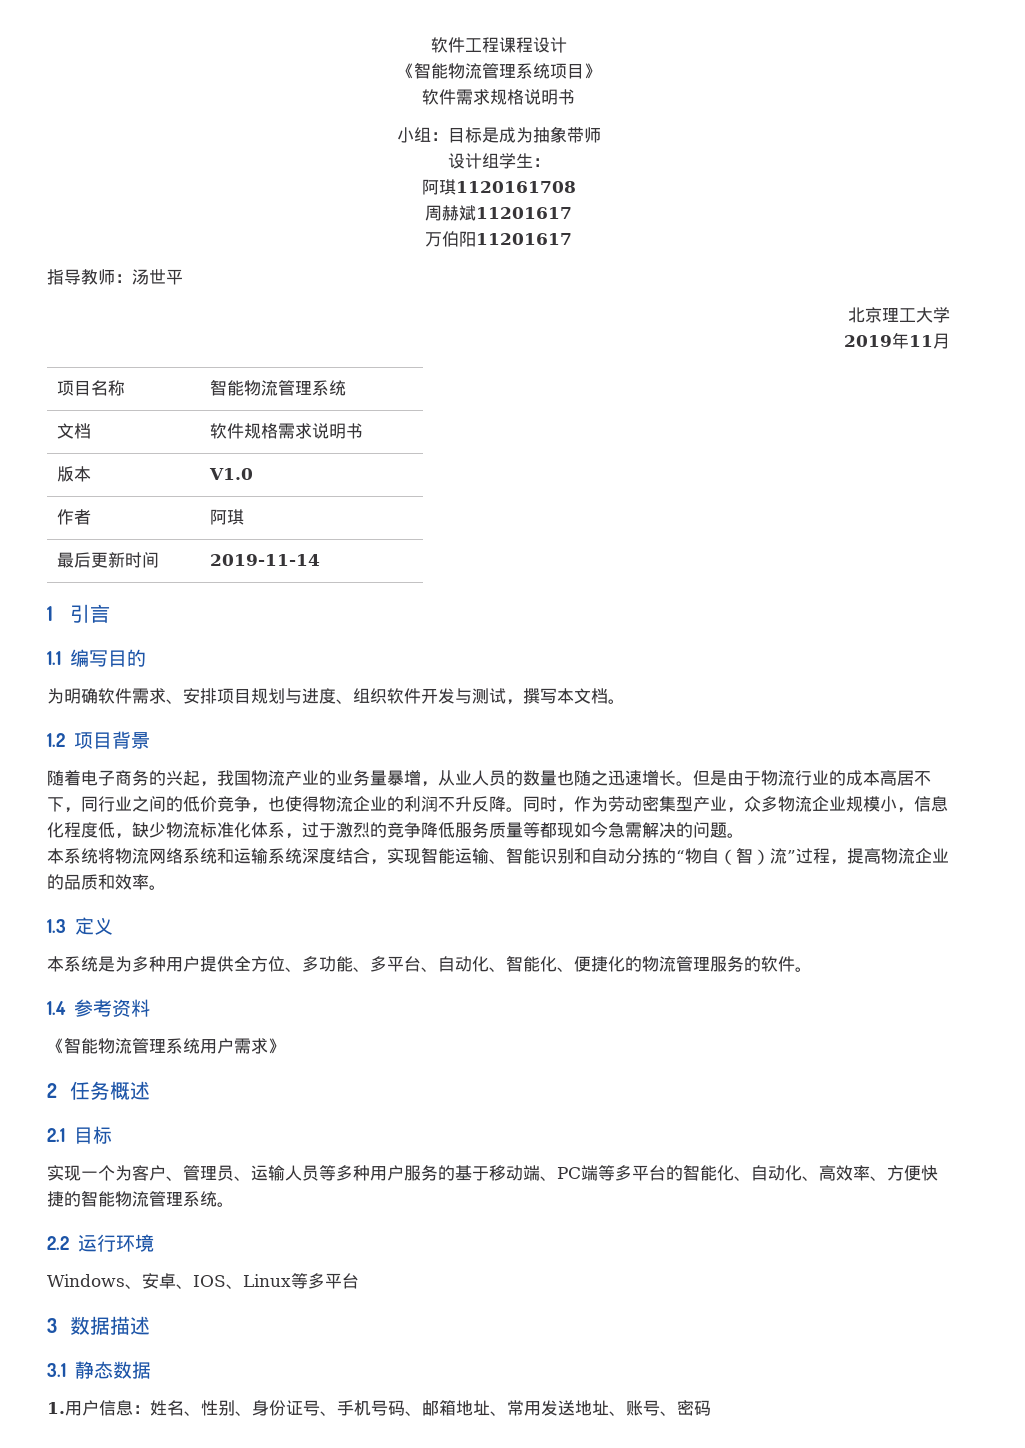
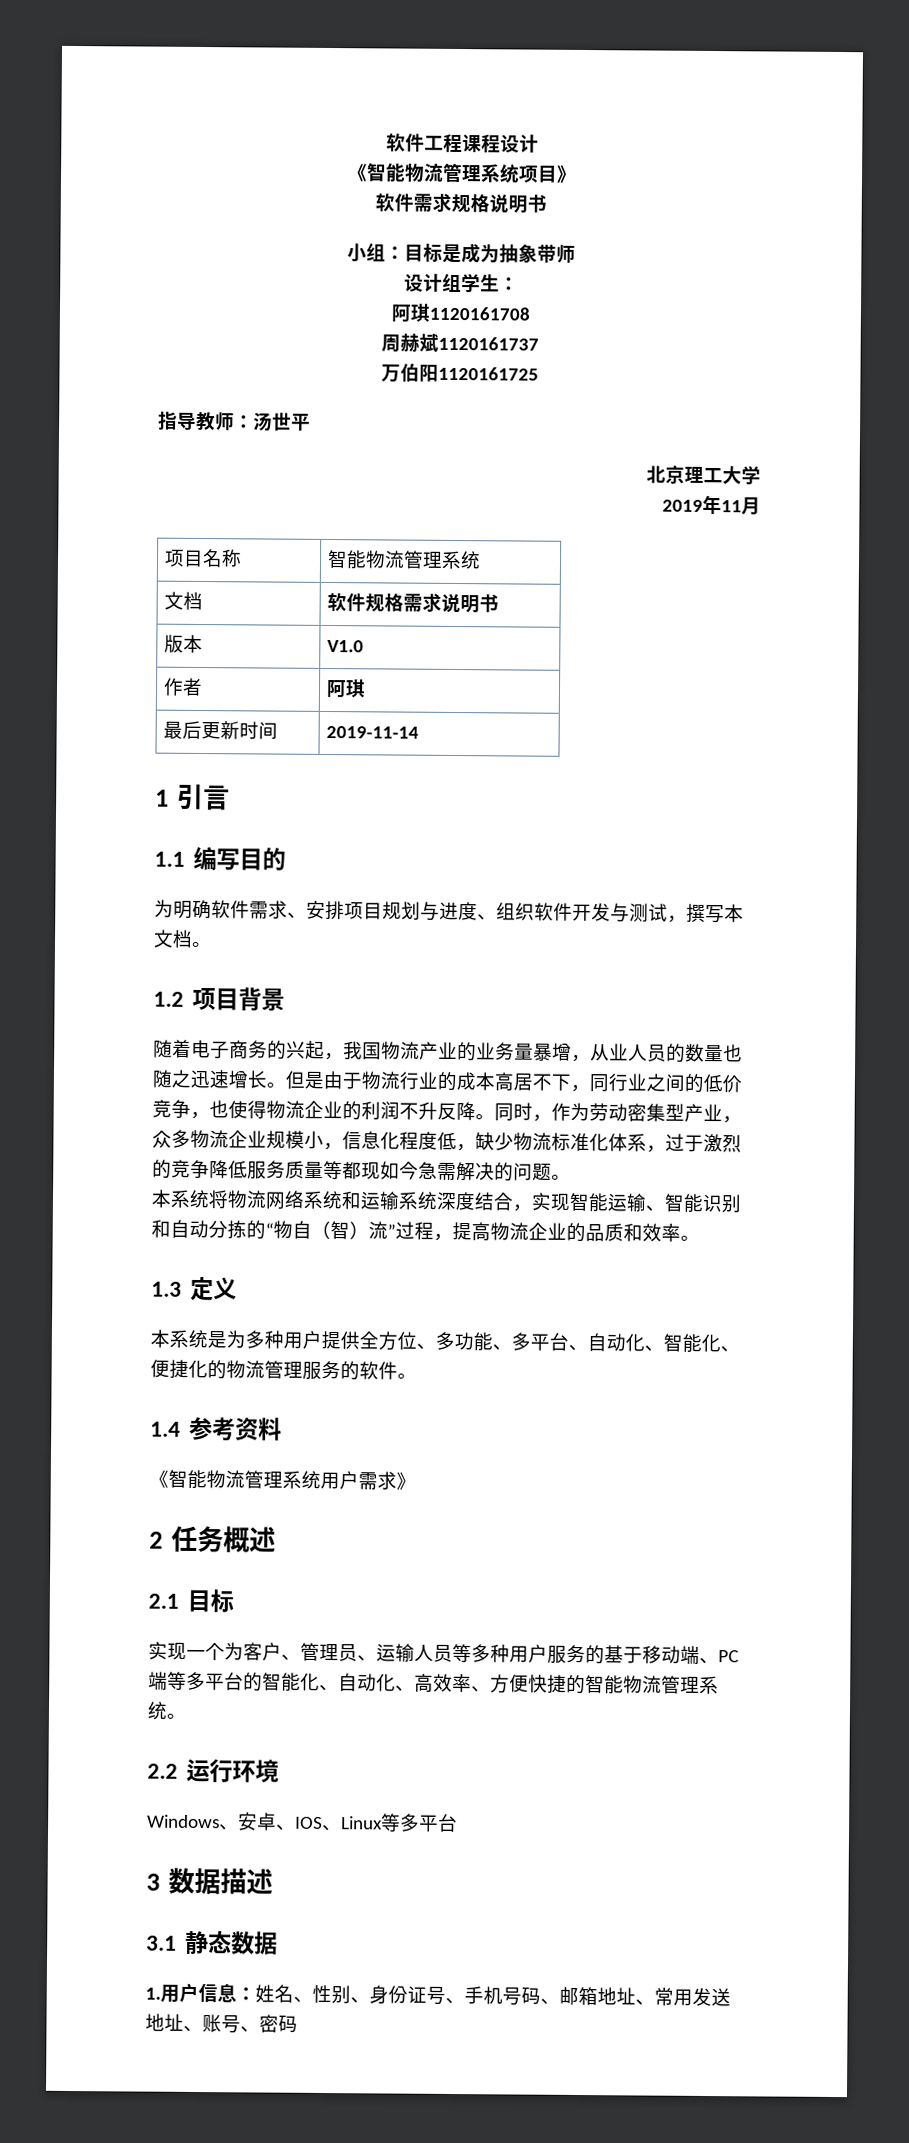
[476,207,572,219] 11201617 -> [438,336,539,351] 1120161737
[476,233,572,245] 11201617 -> [438,366,539,381] 1120161725

